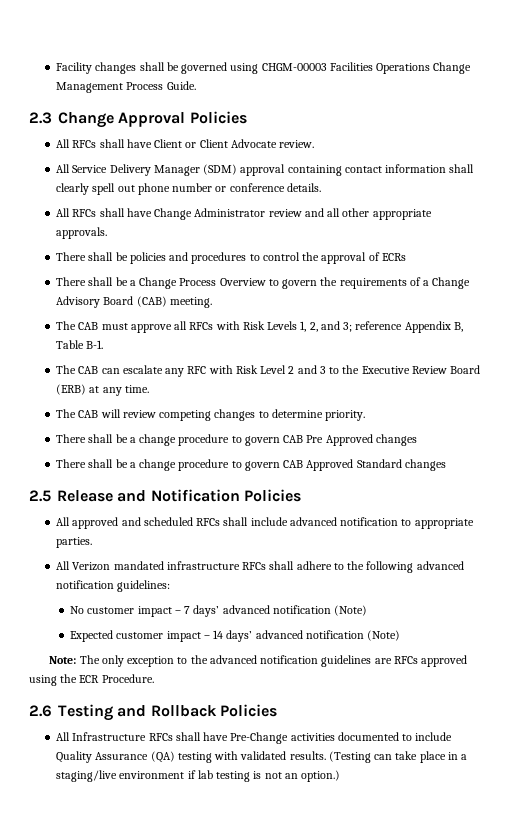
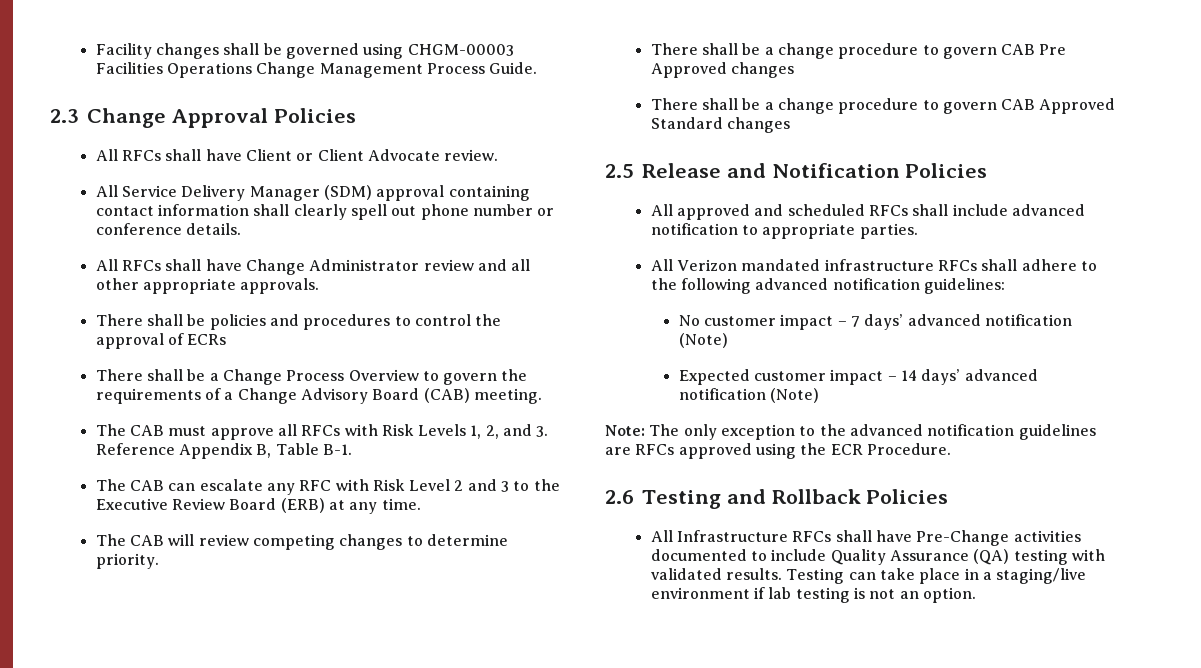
[343,321,403,332] 3; reference -> [536,426,549,437] [95,443,175,455] 3. Reference
[328,751,371,763] (Testing -> [786,568,845,584] Testing
[301,770,341,782] option.) -> [922,587,976,603] option.

